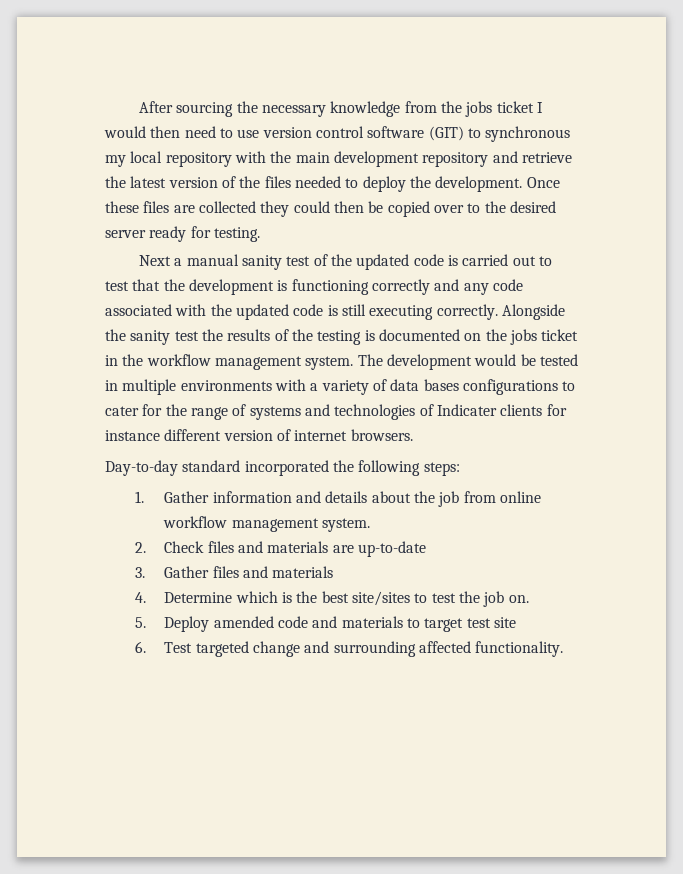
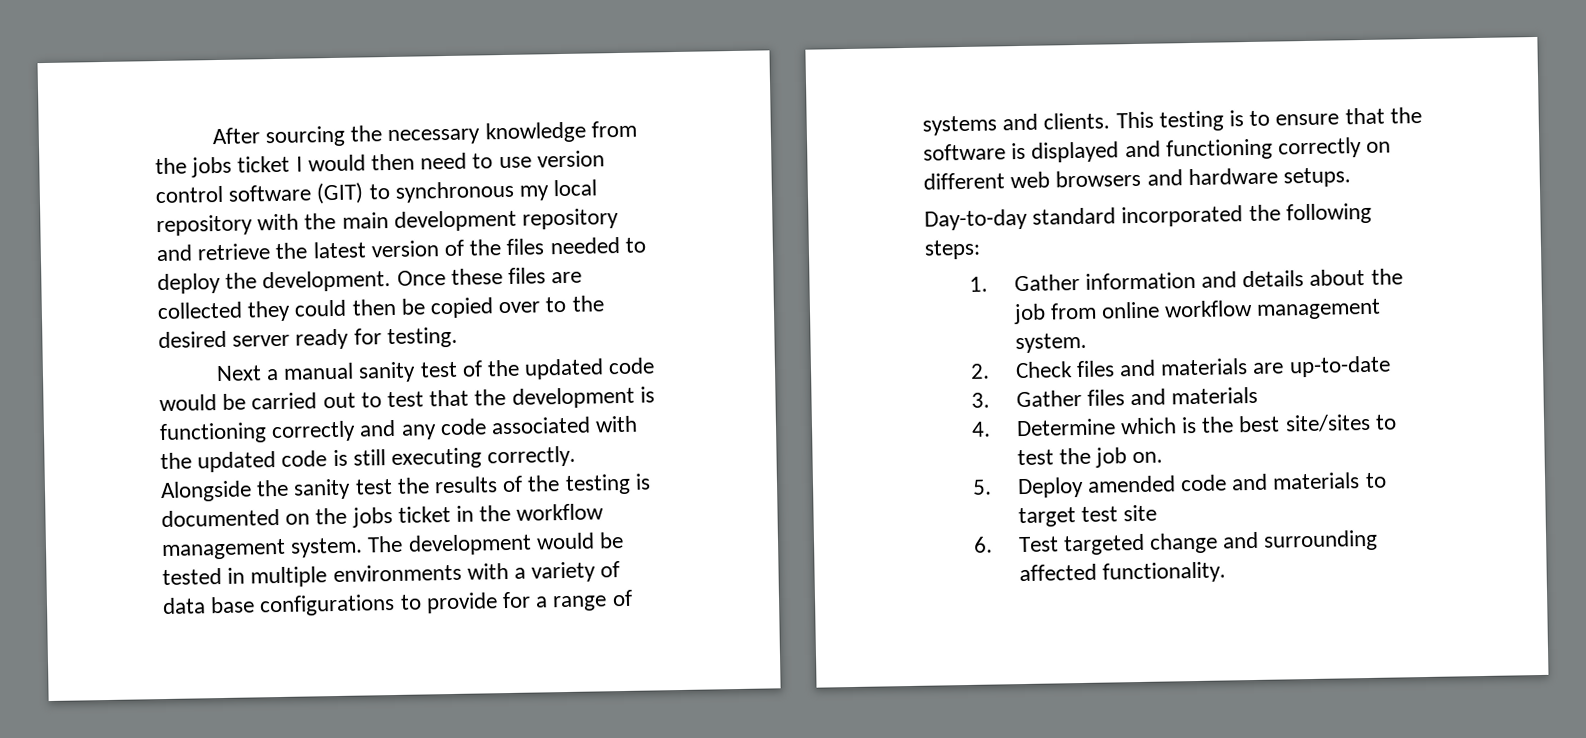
[447,255,458,266] is -> [159,393,247,412] would be
[423,379,459,391] bases -> [210,596,256,614] base
[105,404,187,416] cater for the -> [425,591,549,614] provide for a
[334,404,567,420] [105,429,413,441] technologies of Indicater clients for instance different version of internet browsers. -> [1043,106,1422,132] [923,137,1392,163] [923,167,1352,190] clients. This testing is to ensure that the software is displayed and functioning correctly on different web browsers and hardware setups.

